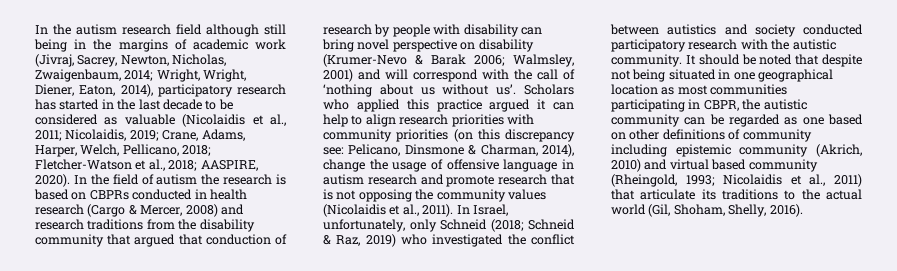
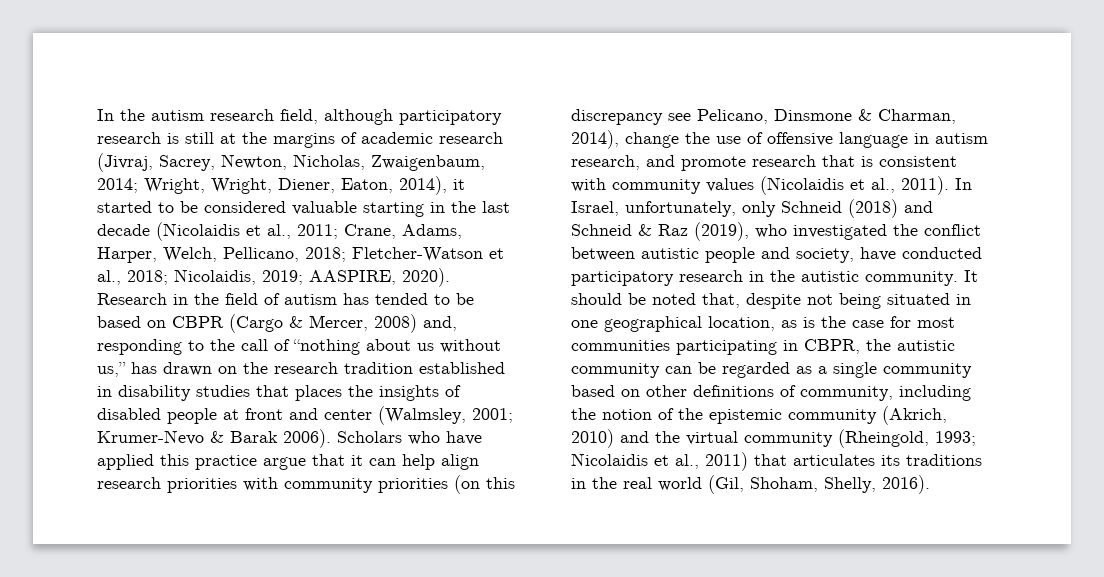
[176,24,286,37] [34,39,87,52] field although still being in -> [280,109,502,125] [97,132,236,144] field, although participatory research is still at
[254,39,286,50] work -> [439,132,503,144] research
[157,84,286,97] [35,99,233,110] [35,114,175,125] participatory research has started in the last decade to be considered as valuable -> [453,179,465,190] [97,201,510,217] [97,224,150,236] it started to be considered valuable starting in the last decade
[65,129,159,141] Nicolaidis, 2019; -> (338, 231) none
[200,160,258,171] [35,174,286,187] [34,189,247,200] [35,204,244,217] [35,219,255,232] [35,234,287,247] [323,24,542,37] [322,39,534,52] [323,54,574,67] [323,69,509,82] AASPIRE, 2020). In the field of autism the research is based on CBPRs conducted in health research (Cargo & Mercer, 2008) and research traditions from the disability community that argued that conduction of research by people with disability can bring novel perspective on disability (Krumer-Nevo & Barak 2006; Walmsley, 2001) and will correspond with -> [174,268,450,287] [97,293,474,305] [97,314,457,333] [97,339,204,355] Nicolaidis, 2019; AASPIRE, 2020). Research in the field of autism has tended to be based on CBPR (Cargo & Mercer, 2008) and, responding to
[323,84,372,97] ‘nothing -> [293,339,360,355] “nothing
[496,84,517,95] us’. -> [97,362,505,377] [97,385,461,401] [97,406,513,425] [97,429,331,448] us,” has drawn on the research tradition established in disability studies that places the insights of disabled people at front and center (Walmsley, 2001; Krumer-Nevo & Barak 2006).
(349, 104) none -> [446,431,482,445] have
[489,99,531,112] argued -> [263,454,345,470] argue that
[351,115,363,125] to -> (435, 462) none
[323,147,344,155] see: -> [668,113,691,121] see
[392,162,427,172] usage -> [716,136,741,144] use
[367,174,417,185] research -> [571,155,640,170] research,
[336,189,434,202] not opposing the -> [879,156,957,167] [571,178,606,192] consistent with
[490,219,575,232] [323,234,396,247] (2018; Schneid & Raz, 2019) -> [848,199,933,218] [571,222,749,241] (2018) and Schneid & Raz (2019),
[667,24,796,37] autistics and society -> [641,247,896,263] autistic people and society, have
[740,39,768,50] with -> [749,271,764,282] in
[795,54,820,65] that -> [702,293,740,308] that,
[611,84,675,95] location as -> [708,316,911,331] location, as is the case for
[802,117,824,125] one -> [818,362,972,378] a single community
[742,129,812,142] [611,144,667,157] community including -> [800,385,971,401] [571,408,703,420] community, including the notion of the
[669,159,747,170] virtual based -> [655,431,738,445] the virtual
[640,189,696,200] articulate -> [793,454,875,466] articulates
[784,189,862,200] to the actual -> [571,477,652,489] in the real

